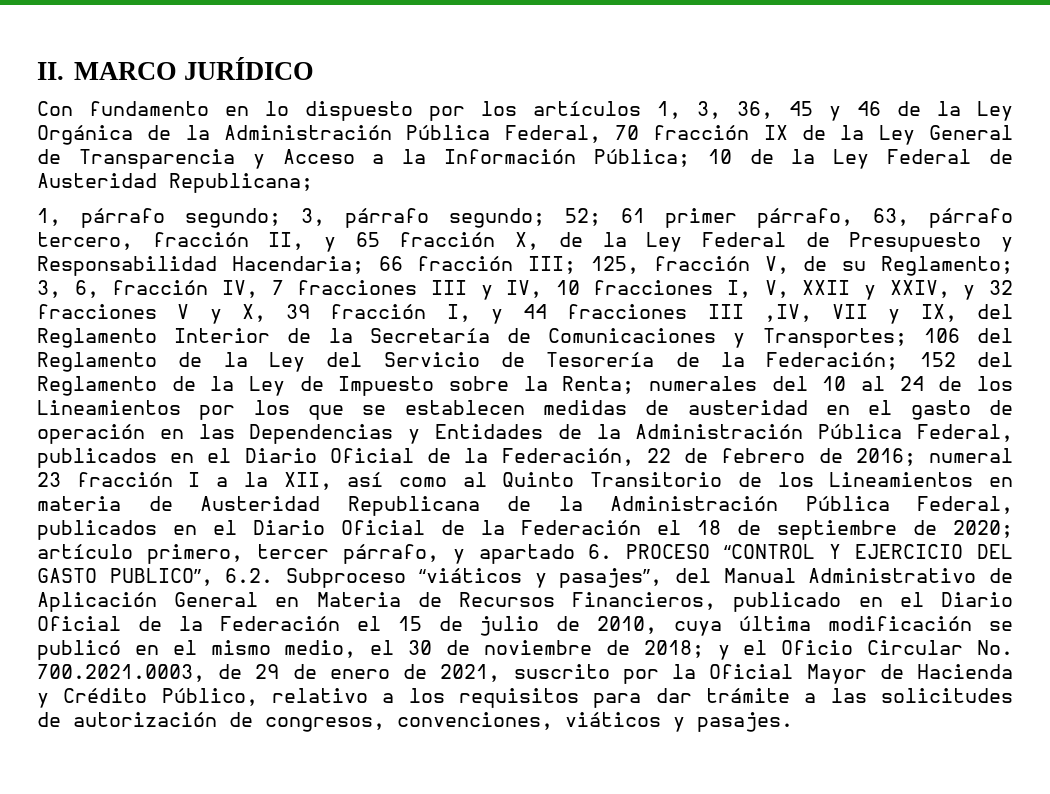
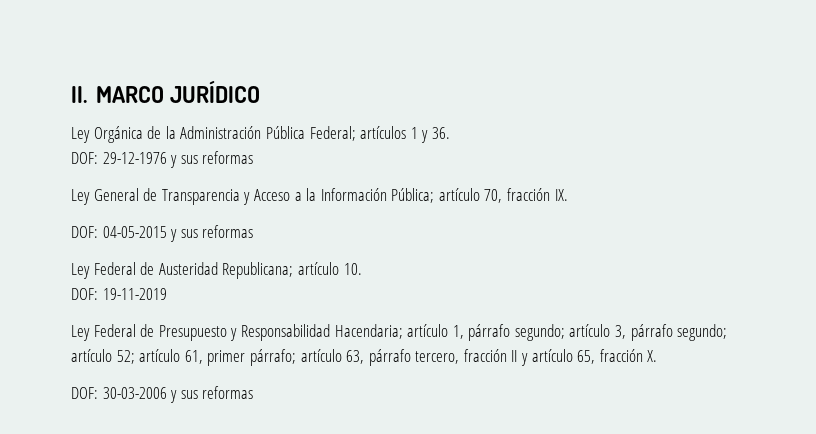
[37,101,961,121] Con fundamento en lo dispuesto por los artículos 1, 3, 36, 45 y 46 de la -> (260, 92) none
[504,125,865,143] Federal, 70 fracción IX de la -> [309,126,450,143] [71,151,254,168] Federal; artículos 1 y 36. // DOF: 29-12-1976 y sus reformas //
[707,149,816,164] 10 de la -> [438,188,568,203] [71,225,254,242] artículo 70, fracción IX. // DOF: 04-05-2015 y sus reformas //
[37,208,1013,228] [37,232,627,252] // 1, párrafo segundo; 3, párrafo segundo; 52; 61 primer párrafo, 63, párrafo tercero, fracción II, y 65 fracción X, de la -> [297,262,362,275] [71,288,167,300] artículo 10. // DOF: 19-11-2019 //
[378,256,1013,276] [37,280,1013,300] [37,304,1013,324] [37,328,1014,348] [37,352,1014,372] [37,376,1013,396] [37,400,1014,420] [37,424,1013,444] [37,448,1014,468] [37,472,1013,490] [37,496,1013,516] [37,520,1013,540] [37,544,1013,564] [37,568,1014,588] [37,592,1014,612] [37,616,1013,636] [37,640,1014,660] [37,664,1014,684] [37,688,1014,708] [37,712,793,732] 66 fracción III; 125, fracción V, de su Reglamento; 3, 6, fracción IV, 7 fracciones III y IV, 10 fracciones I, V, XXII y XXIV, y 32 fracciones V y X, 39 fracción I, y 44 fracciones III ,IV, VII y IX, del Reglamento Interior de la Secretaría de Comunicaciones y Transportes; 106 del Reglamento de la Ley del Servicio de Tesorería de la Federación; 152 del Reglamento de la Ley de Impuesto sobre la Renta; numerales del 10 al 24 de los Lineamientos por los que se establecen medidas de austeridad en el gasto de operación en las Dependencias y Entidades de la Administración Pública Federal, publicados en el Diario Oficial de la Federación, 22 de febrero de 2016; numeral 23 fracción I a la XII, así como al Quinto Transitorio de los Lineamientos en materia de Austeridad Republicana de la Administración Pública Federal, publicados en el Diario Oficial de la Federación el 18 de septiembre de 2020; artículo primero, tercer párrafo, y apartado 6. PROCESO “CONTROL Y EJERCICIO DEL GASTO PUBLICO”, 6.2. Subproceso “viáticos y pasajes”, del Manual Administrativo de Aplicación General en Materia de Recursos Financieros, publicado en el Diario Oficial de la Federación el 15 de julio de 2010, cuya última modificación se publicó en el mismo medio, el 30 de noviembre de 2018; y el Oficio Circular No. 700.2021.0003, de 29 de enero de 2021, suscrito por la Oficial Mayor de Hacienda y Crédito Público, relativo a los requisitos para dar trámite a las solicitudes de autorización de congresos, convenciones, viáticos y pasajes. -> [407,324,728,341] [71,349,658,366] [71,386,254,403] artículo 1, párrafo segundo; artículo 3, párrafo segundo; artículo 52; artículo 61, primer párrafo; artículo 63, párrafo tercero, fracción II y artículo 65, fracción X. // DOF: 30-03-2006 y sus reformas

